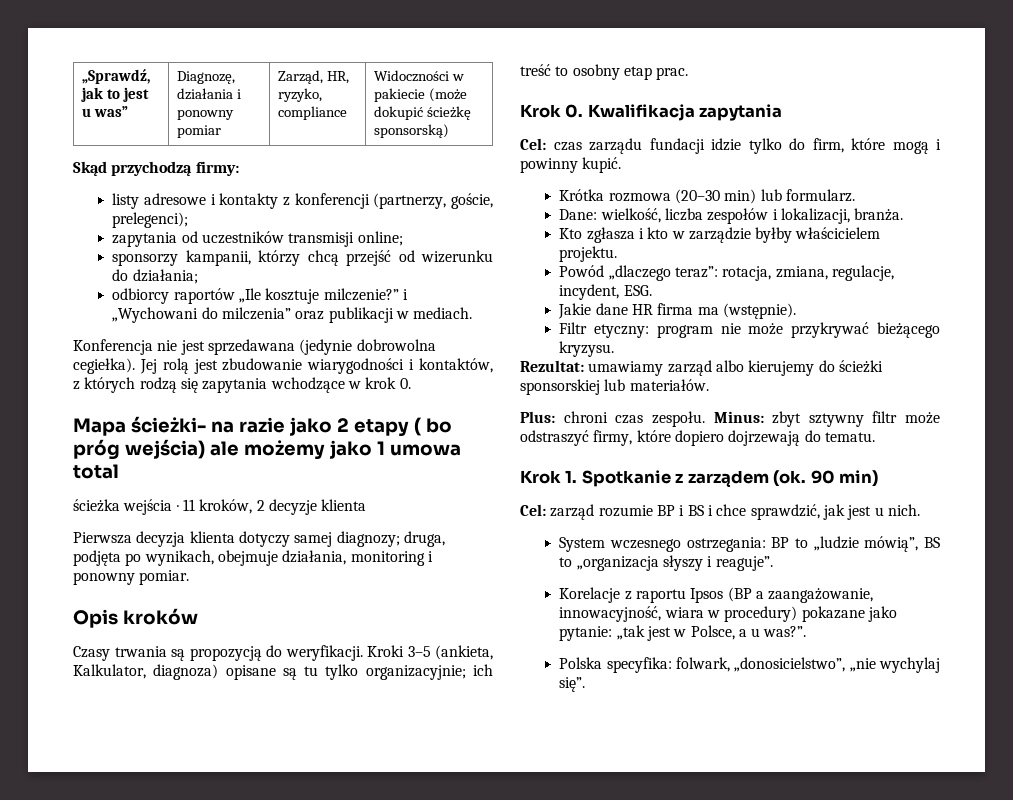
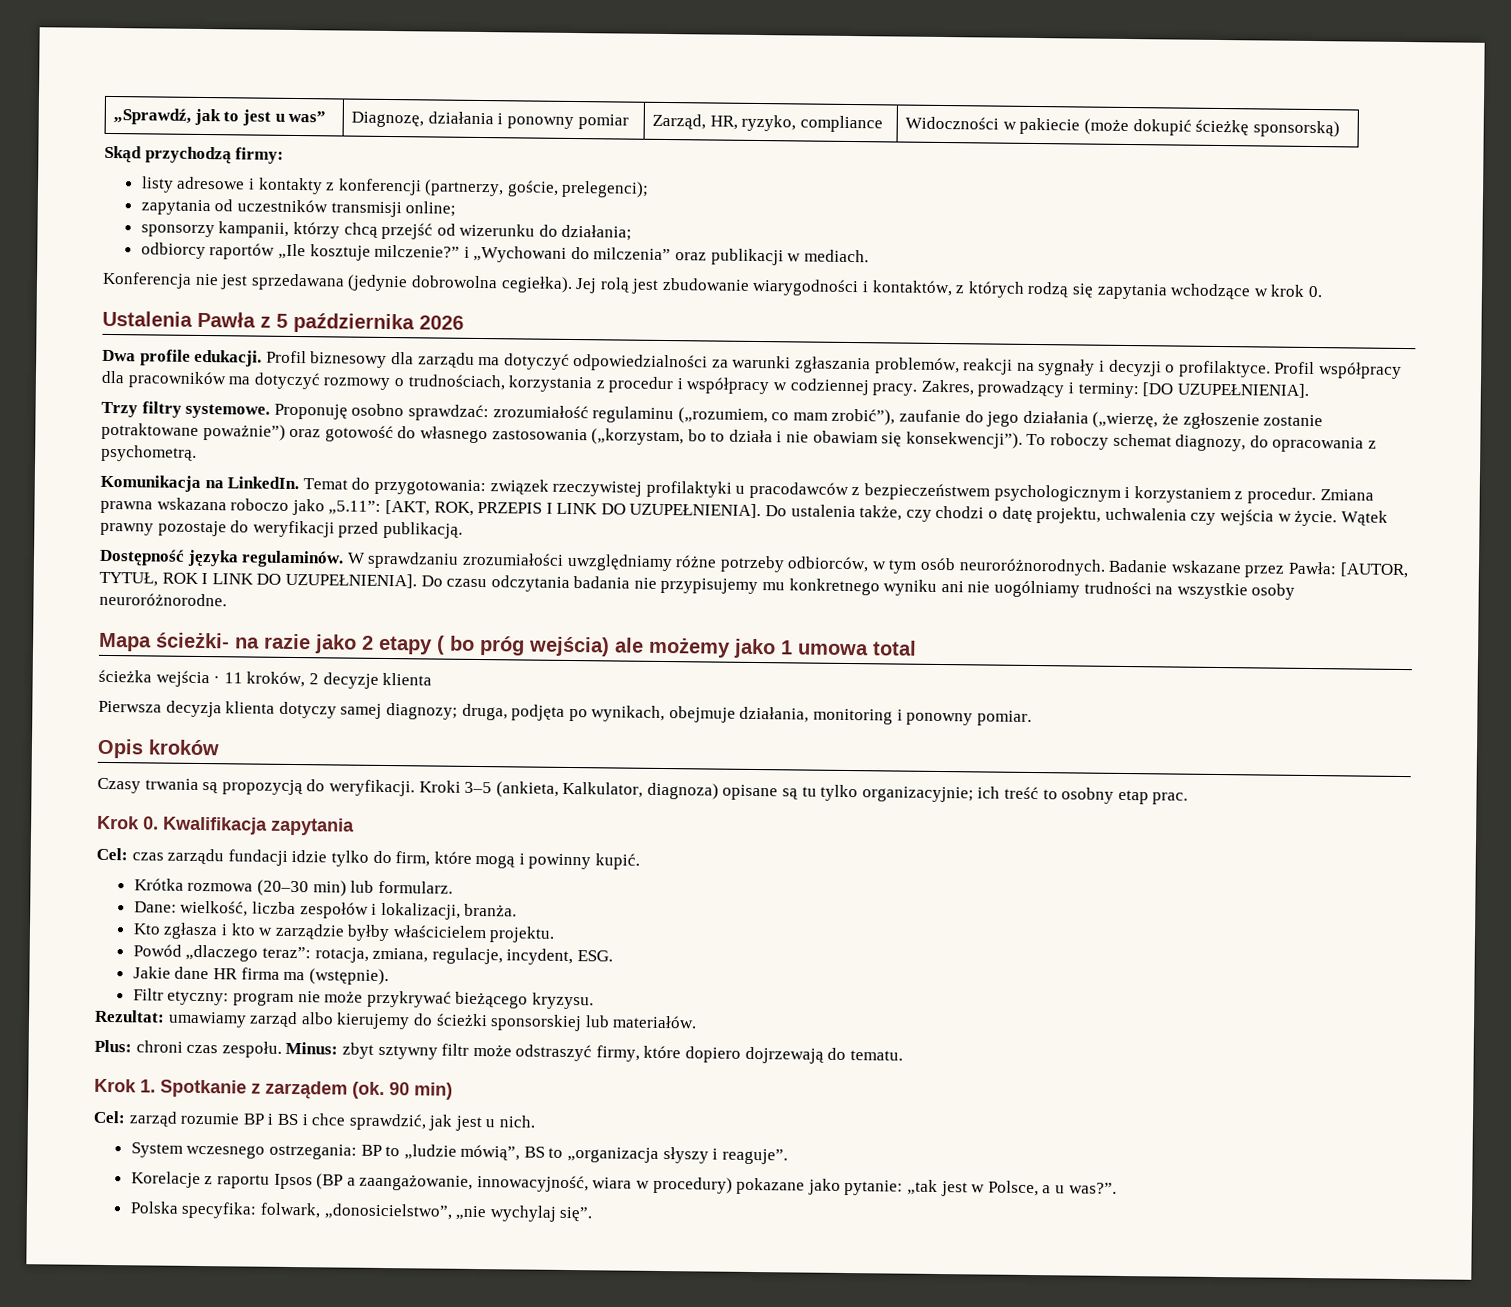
(411, 383) none -> [102,310,464,334] [102,349,1402,379] [101,370,1309,399] [101,401,1324,430] [101,422,1377,453] [101,444,197,462] [100,474,1374,505] [100,497,1388,527] [100,520,463,539] [99,548,1409,579] [99,571,1296,600] [99,592,227,607] // Ustalenia Pawła z 5 października 2026 // Dwa profile edukacji. Profil biznesowy dla zarządu ma dotyczyć odpowiedzialności za warunki zgłaszania problemów, reakcji na sygnały i decyzji o profilaktyce. Profil współpracy dla pracowników ma dotyczyć rozmowy o trudnościach, korzystania z procedur i współpracy w codziennej pracy. Zakres, prowadzący i terminy: [DO UZUPEŁNIENIA]. // Trzy filtry systemowe. Proponuję osobno sprawdzać: zrozumiałość regulaminu („rozumiem, co mam zrobić”), zaufanie do jego działania („wierzę, że zgłoszenie zostanie potraktowane poważnie”) oraz gotowość do własnego zastosowania („korzystam, bo to działa i nie obawiam się konsekwencji”). To roboczy schemat diagnozy, do opracowania z psychometrą. // Komunikacja na LinkedIn. Temat do przygotowania: związek rzeczywistej profilaktyki u pracodawców z bezpieczeństwem psychologicznym i korzystaniem z procedur. Zmiana prawna wskazana roboczo jako „5.11”: [AKT, ROK, PRZEPIS I LINK DO UZUPEŁNIENIA]. Do ustalenia także, czy chodzi o datę projektu, uchwalenia czy wejścia w życie. Wątek prawny pozostaje do weryfikacji przed publikacją. // Dostępność języka regulaminów. W sprawdzaniu zrozumiałości uwzględniamy różne potrzeby odbiorców, w tym osób neuroróżnorodnych. Badanie wskazane przez Pawła: [AUTOR, TYTUŁ, ROK I LINK DO UZUPEŁNIENIA]. Do czasu odczytania badania nie przypisujemy mu konkretnego wyniku ani nie uogólniamy trudności na wszystkie osoby neuroróżnorodne.

